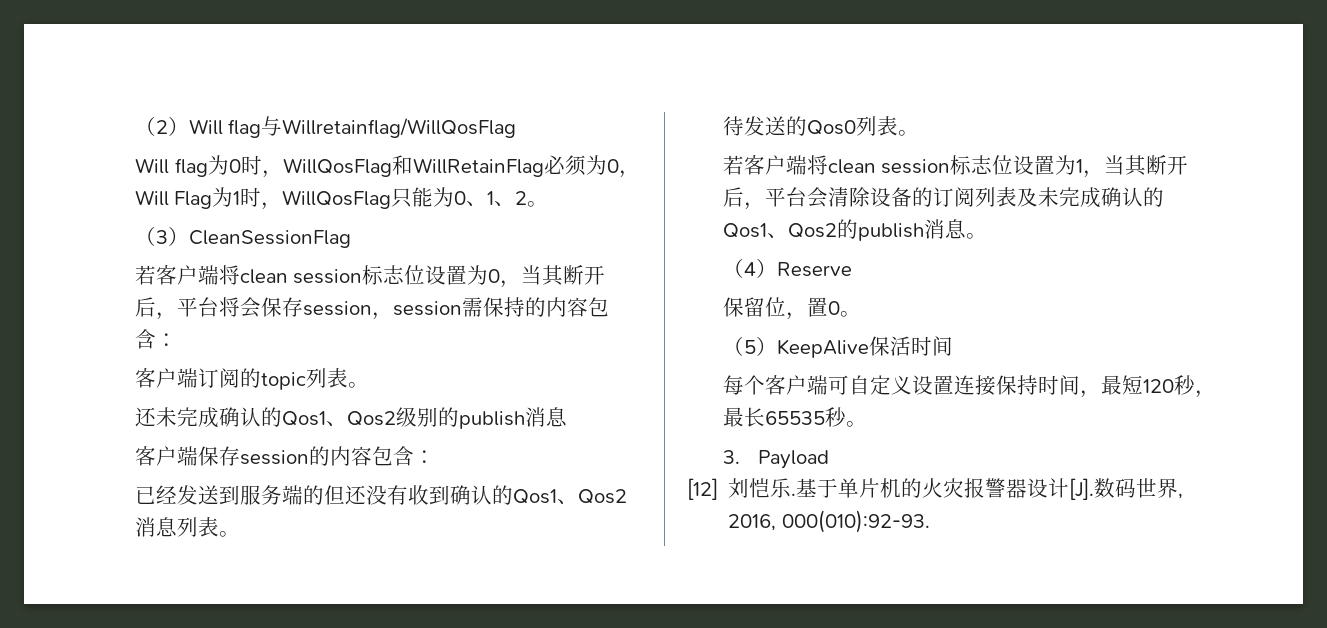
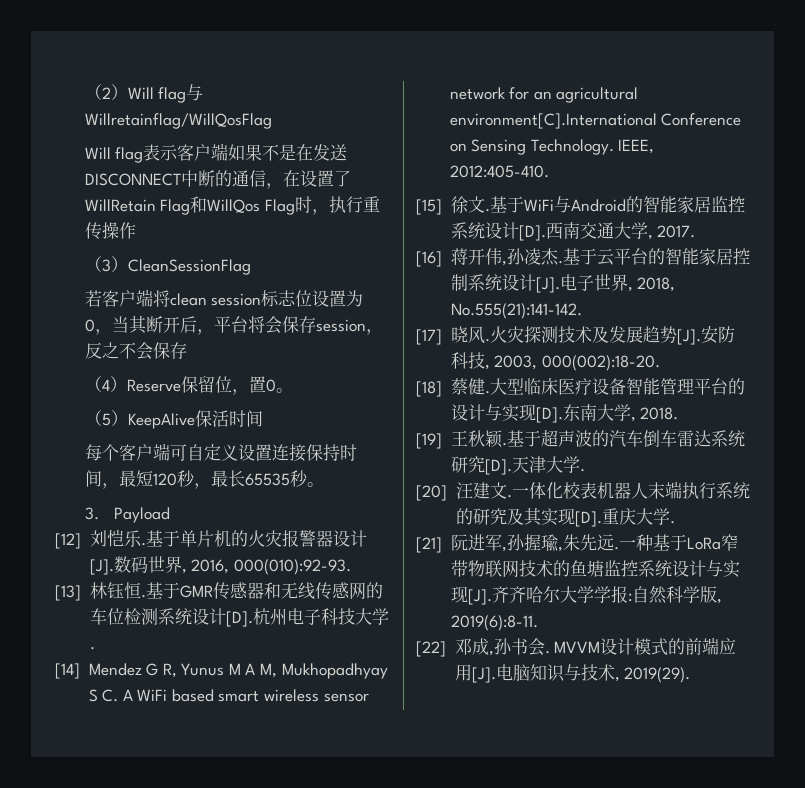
[208,155,640,178] [134,187,549,210] 为0时，WillQosFlag和WillRetainFlag必须为0，Will Flag为1时，WillQosFlag只能为0、1、2。 -> [143,143,348,161] [84,170,351,189] [84,196,380,215] [84,222,136,240] 表示客户端如果不是在发送DISCONNECT中断的通信，在设置了WillRetain Flag和WillQos Flag时，执行重传操作
[392,297,609,317] [134,329,177,349] [134,368,369,390] [134,407,567,429] [134,446,435,466] [134,485,627,505] [134,517,240,537] [722,116,919,136] [722,155,1189,178] [722,187,1164,210] [722,219,987,241] session需保持的内容包含： // 客户端订阅的topic列表。 // 还未完成确认的Qos1、Qos2级别的publish消息 // 客户端保存session的内容包含： // 已经发送到服务端的但还没有收到确认的Qos1、Qos2消息列表。 // 待发送的Qos0列表。 // 若客户端将clean session标志位设置为1，当其断开后，平台会清除设备的订阅列表及未完成确认的Qos1、Qos2的publish消息。 -> [84,342,187,360] 反之不会保存
(852, 269) // -> (181, 385) none
(930, 521) none -> [55,582,383,601] [89,608,389,627] [89,647,95,650] [55,663,388,679] [88,689,369,702] [449,87,639,103] [449,113,742,129] [449,139,655,155] [449,165,549,178] [416,196,745,215] [450,222,696,241] [416,248,750,267] [450,274,676,293] [450,303,582,319] [416,326,735,345] [450,352,660,371] [416,378,745,397] [450,404,679,423] [416,429,745,449] [450,456,585,475] [416,481,750,501] [455,507,675,527] [416,534,738,553] [450,560,740,578] [450,586,722,605] [450,615,538,631] [416,637,737,657] [454,664,691,683] // [13]林钰恒.基于GMR传感器和无线传感网的车位检测系统设计[D].杭州电子科技大学. // [14] Mendez G R, Yunus M A M, Mukhopadhyay S C. A WiFi based smart wireless sensor network for an agricultural environment[C].International Conference on Sensing Technology. IEEE, 2012:405-410. // [15]徐文.基于WiFi与Android的智能家居监控系统设计[D].西南交通大学, 2017. // [16]蒋开伟,孙凌杰.基于云平台的智能家居控制系统设计[J].电子世界, 2018, No.555(21):141-142. // [17]晓风.火灾探测技术及发展趋势[J].安防科技, 2003, 000(002):18-20. // [18]蔡健.大型临床医疗设备智能管理平台的设计与实现[D].东南大学, 2018. // [19]王秋颖.基于超声波的汽车倒车雷达系统研究[D].天津大学. // [20]汪建文.一体化校表机器人末端执行系统的研究及其实现[D].重庆大学. // [21]阮进军,孙握瑜,朱先远.一种基于LoRa窄带物联网技术的鱼塘监控系统设计与实现[J].齐齐哈尔大学学报:自然科学版, 2019(6):8-11. // [22]邓成,孙书会. MVVM设计模式的前端应用[J].电脑知识与技术, 2019(29).

